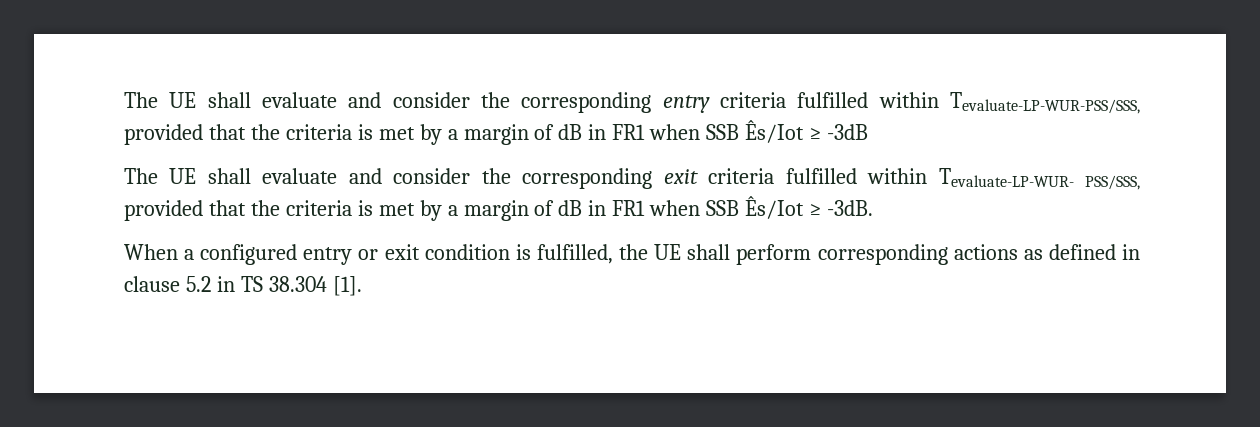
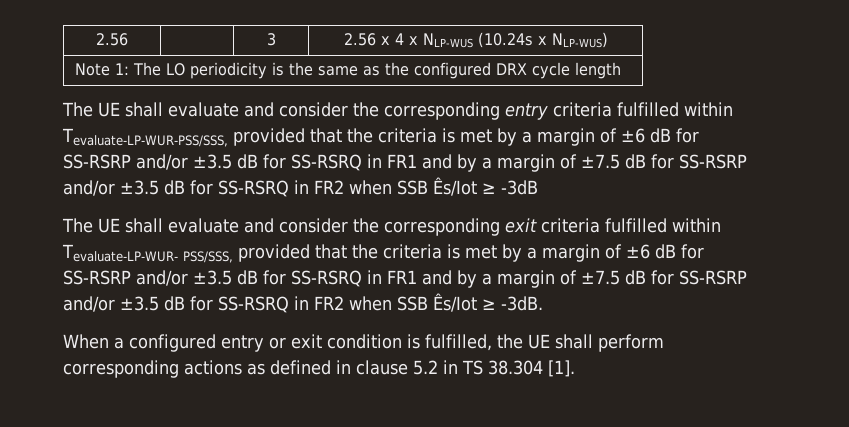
(124, 100) none -> [96,33,128,46] [266,33,276,46] [343,32,608,48] [75,62,622,79] 2.56 | | 3 | 2.56 x 4 x NLP-WUS (10.24s x NLP-WUS) // Note 1: The LO periodicity is the same as the configured DRX cycle length //
[558,124,646,140] dB in FR1 -> [621,128,699,143] [63,154,747,172] [63,180,344,197] ±6 dB for SS-RSRP and/or ±3.5 dB for SS-RSRQ in FR1 and by a margin of ±7.5 dB for SS-RSRP and/or ±3.5 dB for SS-RSRQ in FR2
[558,200,646,216] dB in FR1 -> [626,244,704,259] [63,270,747,288] [63,296,344,313] ±6 dB for SS-RSRP and/or ±3.5 dB for SS-RSRQ in FR1 and by a margin of ±7.5 dB for SS-RSRP and/or ±3.5 dB for SS-RSRQ in FR2

